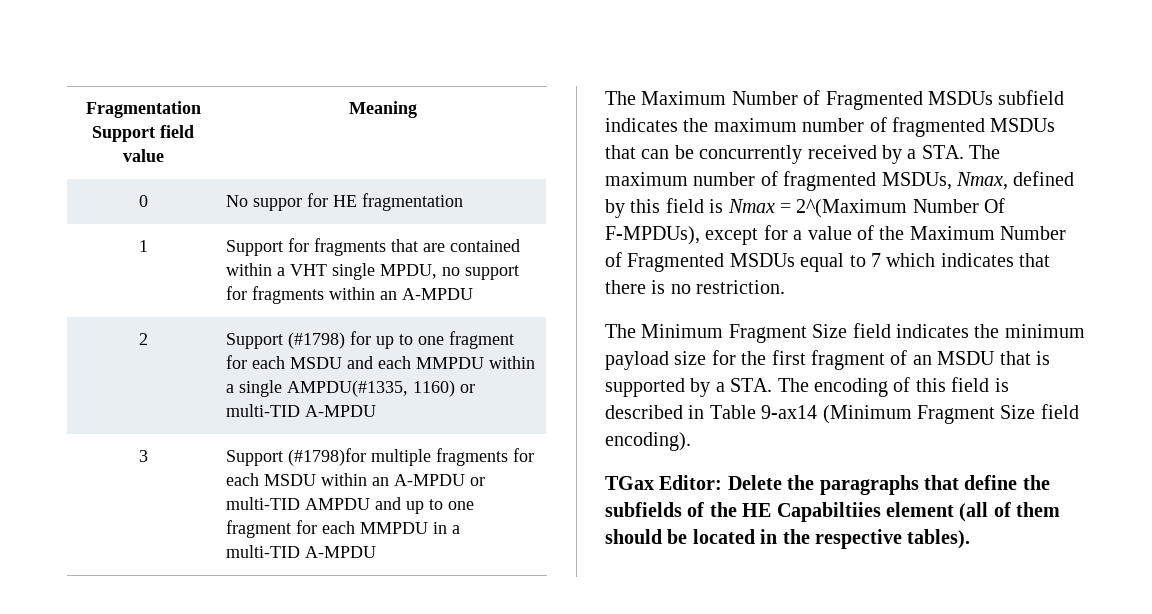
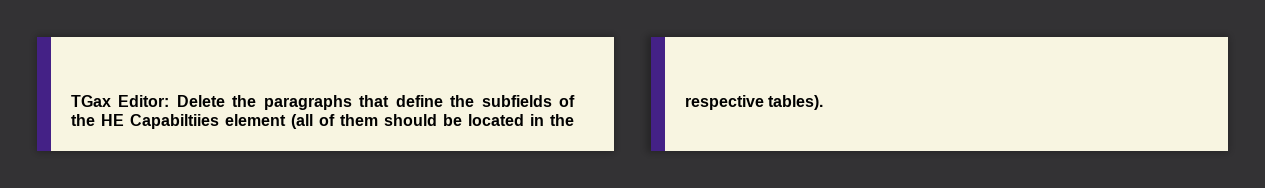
[85,101,201,118] [92,125,194,142] [122,149,164,162] [348,101,417,118] [138,195,148,207] [226,193,464,211] [138,240,148,252] [226,238,521,256] [226,263,520,280] [226,286,474,304] [138,333,148,345] [226,331,515,349] [226,355,536,369] [226,380,476,397] [226,404,377,417] [138,450,148,462] [226,448,535,466] [226,473,486,486] [226,497,475,514] [226,520,461,538] [226,545,377,558] [605,90,1065,110] [605,117,1056,137] [605,145,1001,164] [605,171,1075,191] [605,198,1006,218] [605,225,1067,245] [605,252,1051,272] [605,280,786,294] [605,323,1085,343] [605,350,1050,370] [605,377,1009,397] [605,404,1079,424] [605,432,691,451] Fragmentation Support field value | Meaning // 0 | No suppor for HE fragmentation // 1 | Support for fragments that are contained within a VHT single MPDU, no support for fragments within an A-MPDU // 2 | Support (#1798) for up to one fragment for each MSDU and each MMPDU within a single AMPDU(#1335, 1160) or multi-TID A-MPDU // 3 | Support (#1798)for multiple fragments for each MSDU within an A-MPDU or multi-TID AMPDU and up to one fragment for each MMPDU in a multi-TID A-MPDU // The Maximum Number of Fragmented MSDUs subfield indicates the maximum number of fragmented MSDUs that can be concurrently received by a STA. The maximum number of fragmented MSDUs, Nmax, defined by this field is Nmax = 2^(Maximum Number Of F-MPDUs), except for a value of the Maximum Number of Fragmented MSDUs equal to 7 which indicates that there is no restriction. // The Minimum Fragment Size field indicates the minimum payload size for the first fragment of an MSDU that is supported by a STA. The encoding of this field is described in Table 9-ax14 (Minimum Fragment Size field encoding). // -> (71, 101) none

